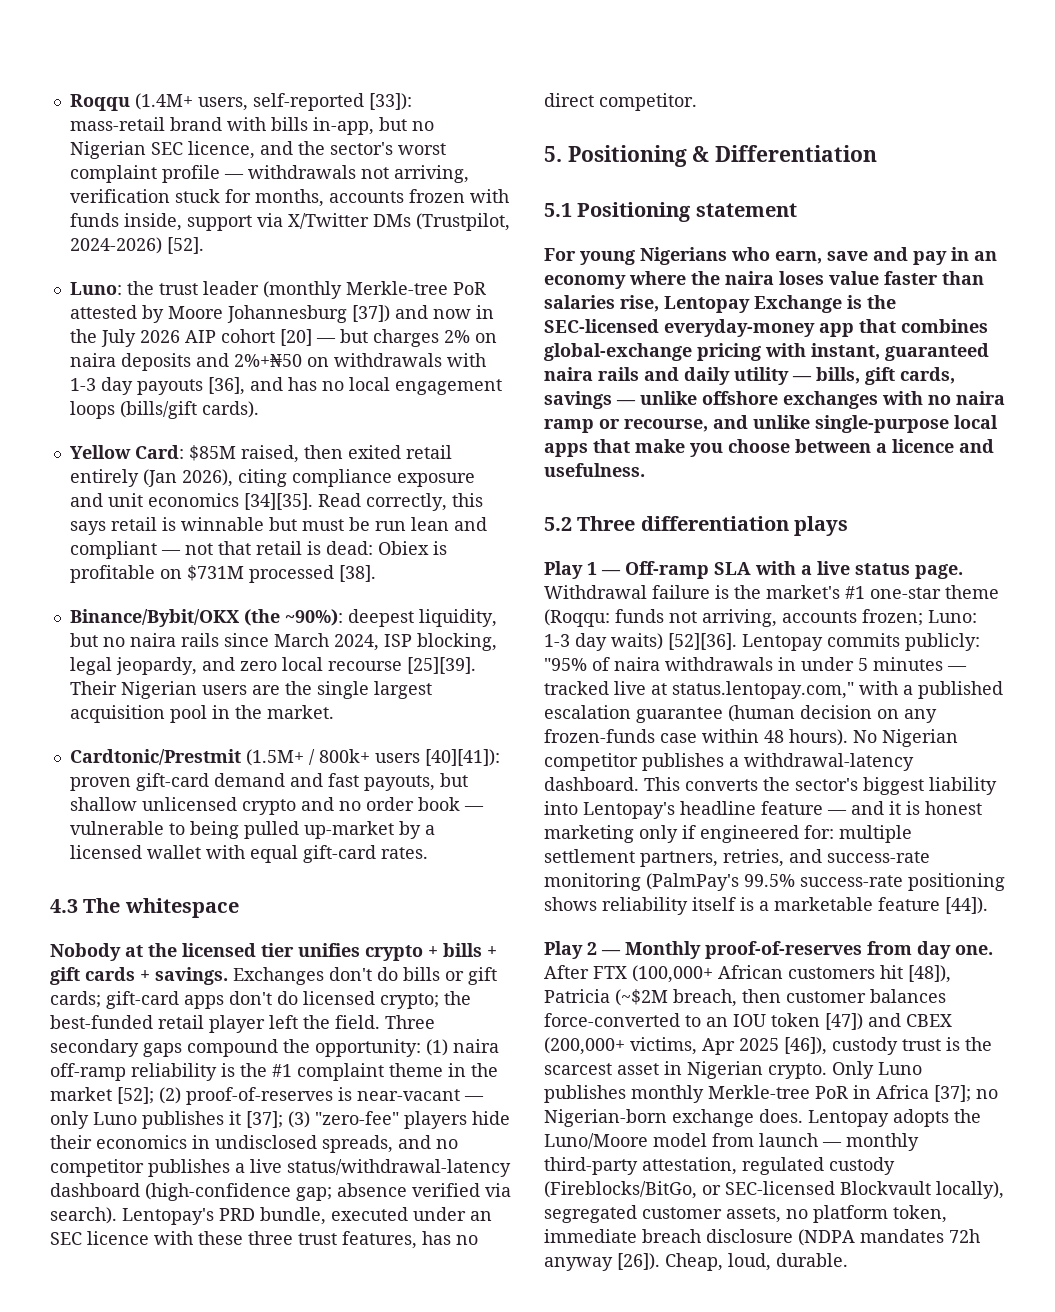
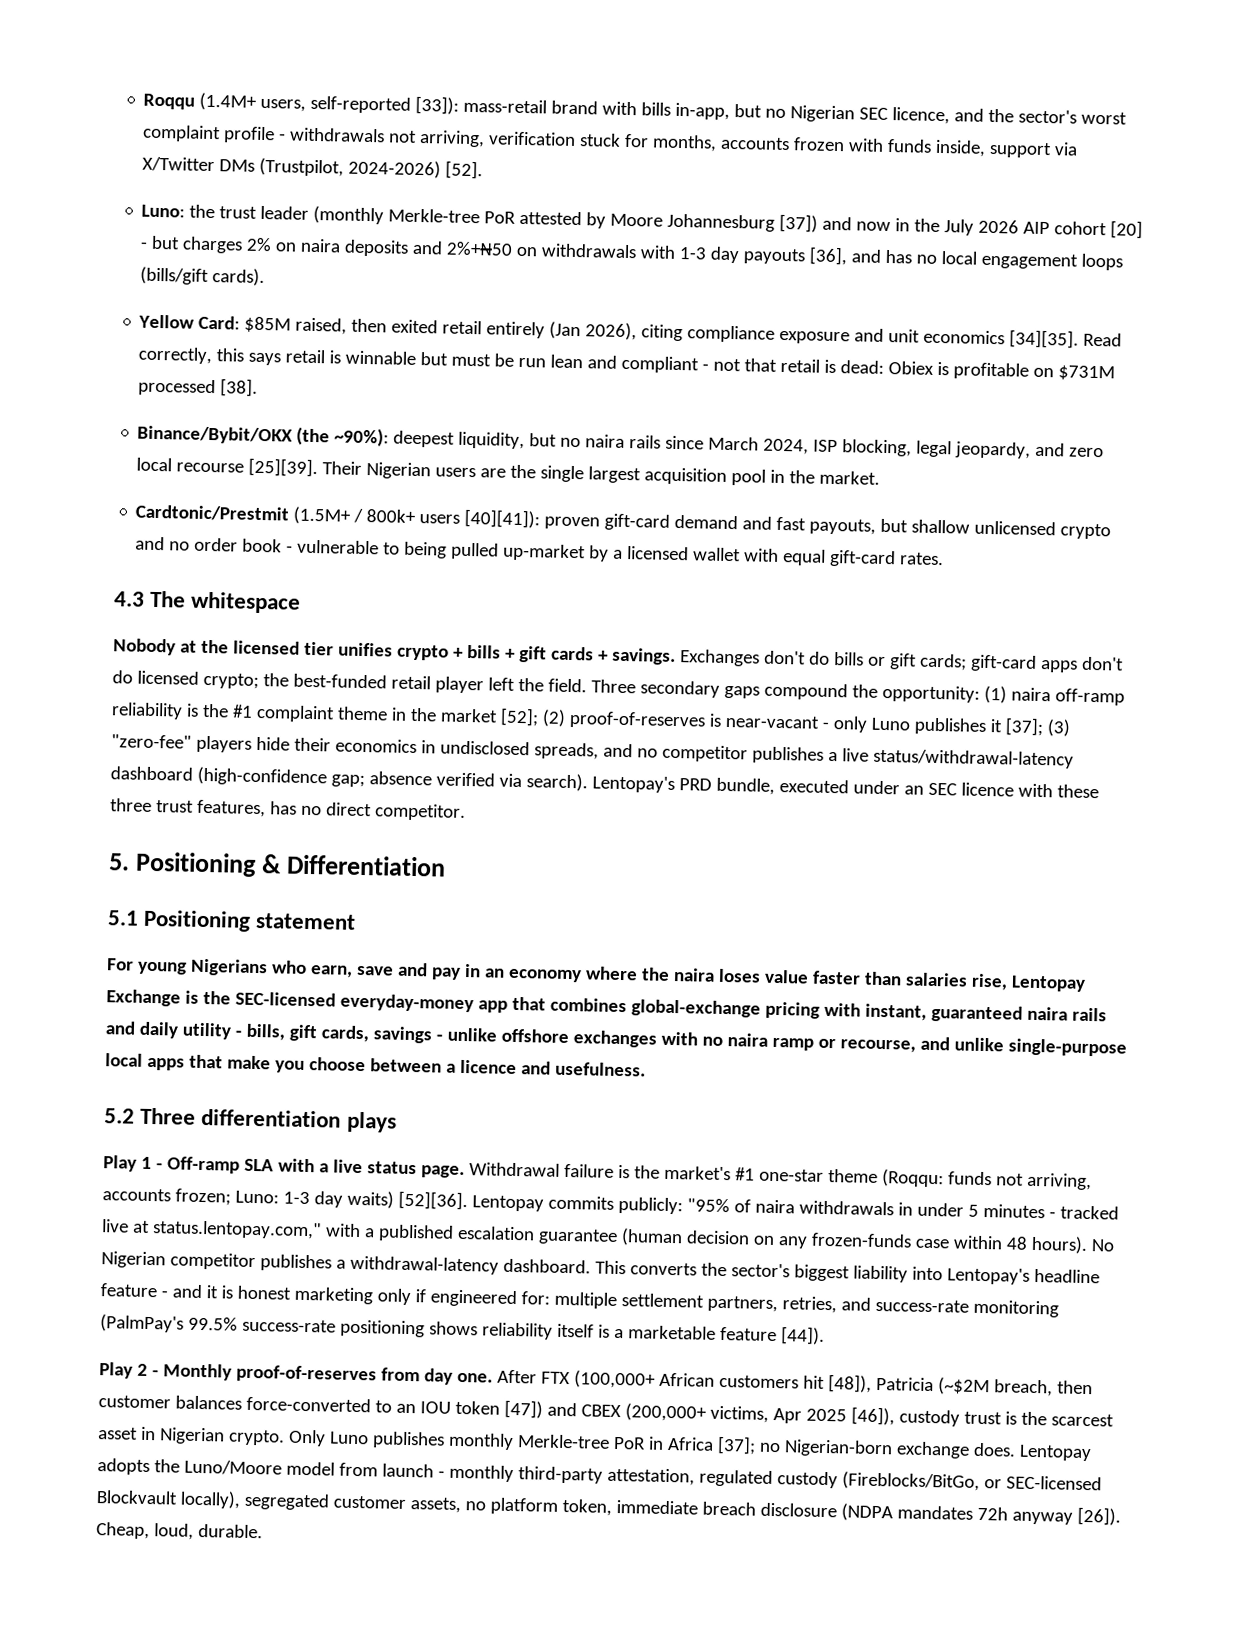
[223,174,244,179] — -> [279,133,287,141] -
[315,338,336,343] — -> [140,241,149,249] -
[160,550,181,555] — -> [702,363,710,371] -
[463,806,484,811] — -> [286,545,294,553] -
[464,1096,484,1101] — -> [821,721,829,729] -
[792,376,812,381] — -> [234,1030,242,1037] -
[616,400,636,405] — -> [435,1034,443,1041] -
[601,570,621,575] — -> [155,1163,163,1170] -
[947,666,967,671] — -> [1048,1211,1056,1219] -
[827,810,847,815] — -> [160,1290,168,1298] -
[601,950,621,955] — -> [151,1370,159,1377] -
[822,1142,842,1147] — -> [437,1470,445,1478] -

